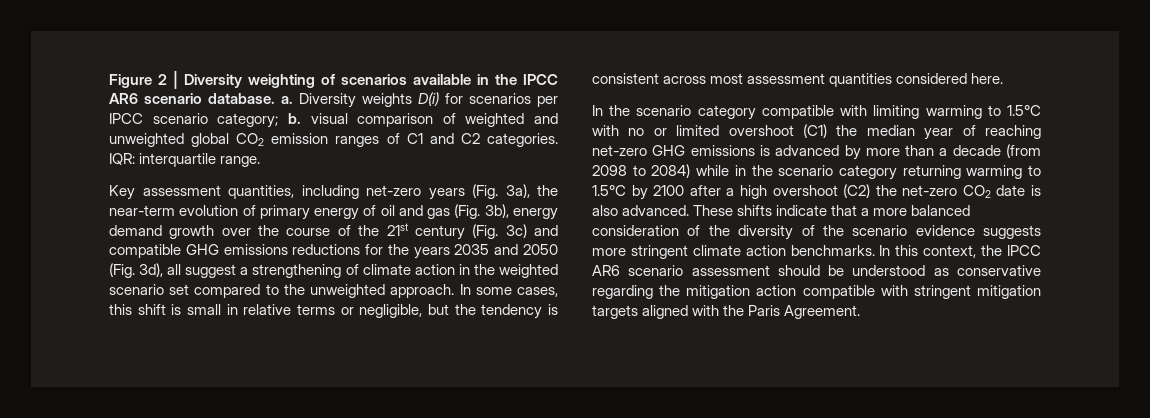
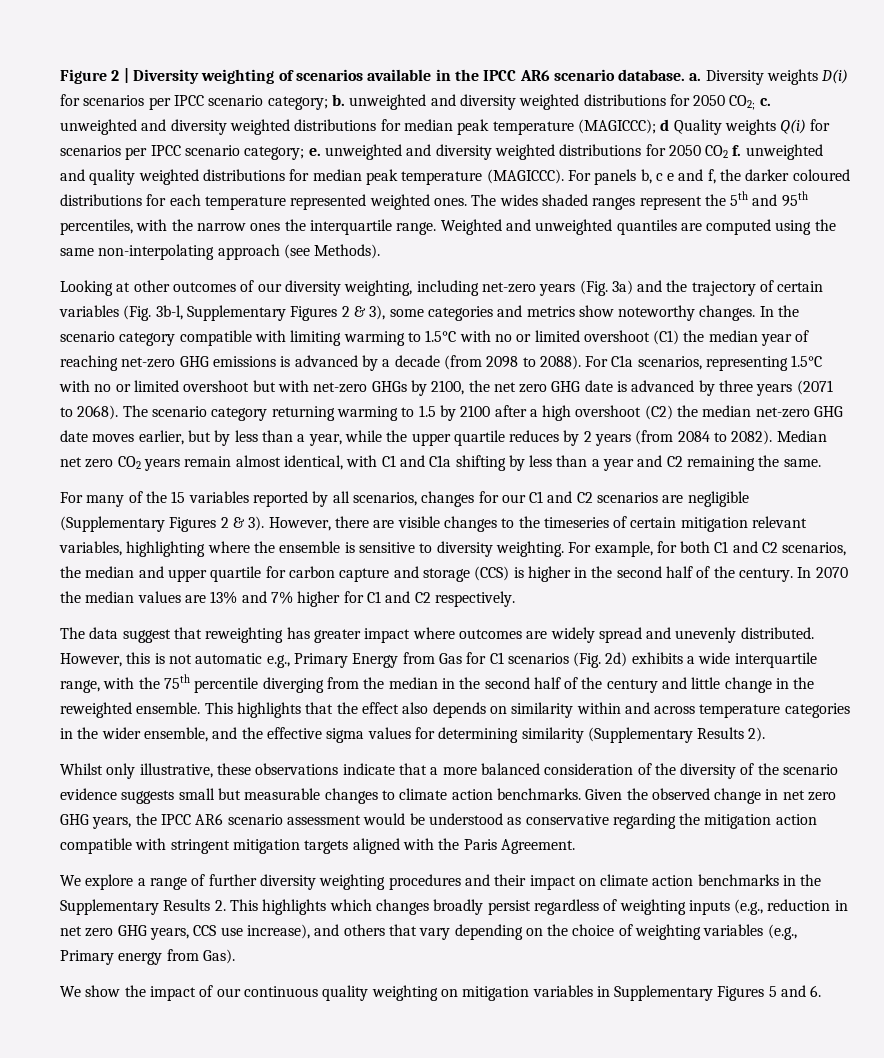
[310,113,558,127] [109,133,558,147] [109,153,261,167] [109,184,558,200] [109,204,558,220] [109,223,559,240] [109,244,558,259] [109,263,558,278] [109,284,558,298] [109,304,558,319] [592,73,1004,87] visual comparison of weighted and unweighted global CO2 emission ranges of C1 and C2 categories. IQR: interquartile range. // Key assessment quantities, including net-zero years (Fig. 3a), the near-term evolution of primary energy of oil and gas (Fig. 3b), energy demand growth over the course of the 21st century (Fig. 3c) and compatible GHG emissions reductions for the years 2035 and 2050 (Fig. 3d), all suggest a strengthening of climate action in the weighted scenario set compared to the unweighted approach. In some cases, this shift is small in relative terms or negligible, but the tendency is consistent across most assessment quantities considered here. // -> [349,94,771,110] [60,119,831,135] [60,144,823,160] [60,169,850,185] [60,191,808,210] [60,219,836,235] [60,244,381,260] [60,280,824,296] [59,305,756,321] unweighted and diversity weighted distributions for 2050 CO2; c. unweighted and diversity weighted distributions for median peak temperature (MAGICCC); d Quality weights Q(i) for scenarios per IPCC scenario category; e. unweighted and diversity weighted distributions for 2050 CO2 f. unweighted and quality weighted distributions for median peak temperature (MAGICCC). For panels b, c e and f, the darker coloured distributions for each temperature represented weighted ones. The wides shaded ranges represent the 5th and 95th percentiles, with the narrow ones the interquartile range. Weighted and unweighted quantiles are computed using the same non-interpolating approach (see Methods). // Looking at other outcomes of our diversity weighting, including net-zero years (Fig. 3a) and the trajectory of certain variables (Fig. 3b-l, Supplementary Figures 2 & 3), some categories and metrics show noteworthy changes.
[865,145,935,156] more than -> (378, 363) none
[651,164,773,178] 2084) while in the -> [539,355,823,371] [59,380,833,396] [60,405,148,420] 2088). For C1a scenarios, representing 1.5°C with no or limited overshoot but with net-zero GHGs by 2100, the net zero GHG date is advanced by three years (2071 to 2068). The
[592,185,626,196] 1.5°C -> [418,405,436,417] 1.5
[902,185,1041,198] [592,205,773,216] net-zero CO2 date is also advanced. These shifts -> [702,405,844,418] [60,430,827,446] [60,455,821,471] [60,491,749,507] [60,516,808,532] [59,541,847,557] [60,566,848,582] [60,591,515,607] [60,627,814,643] [60,652,817,668] [60,674,815,693] [60,702,850,718] [60,727,766,743] [60,763,339,779] median net-zero GHG date moves earlier, but by less than a year, while the upper quartile reduces by 2 years (from 2084 to 2082). Median net zero CO2 years remain almost identical, with C1 and C1a shifting by less than a year and C2 remaining the same. // For many of the 15 variables reported by all scenarios, changes for our C1 and C2 scenarios are negligible (Supplementary Figures 2 & 3). However, there are visible changes to the timeseries of certain mitigation relevant variables, highlighting where the ensemble is sensitive to diversity weighting. For example, for both C1 and C2 scenarios, the median and upper quartile for carbon capture and storage (CCS) is higher in the second half of the century. In 2070 the median values are 13% and 7% higher for C1 and C2 respectively. // The data suggest that reweighting has greater impact where outcomes are widely spread and unevenly distributed. However, this is not automatic e.g., Primary Energy from Gas for C1 scenarios (Fig. 2d) exhibits a wide interquartile range, with the 75th percentile diverging from the median in the second half of the century and little change in the reweighted ensemble. This highlights that the effect also depends on similarity within and across temperature categories in the wider ensemble, and the effective sigma values for determining similarity (Supplementary Results 2). // Whilst only illustrative, these observations
[592,245,977,259] more stringent climate action benchmarks. In this context, -> [178,788,837,804] [60,814,132,829] small but measurable changes to climate action benchmarks. Given the observed change in net zero GHG years,
[777,265,820,276] should -> [363,813,406,825] would
(861, 312) none -> [60,874,822,890] [60,899,848,915] [60,924,797,940] [60,949,235,965] [60,985,822,1001] // We explore a range of further diversity weighting procedures and their impact on climate action benchmarks in the Supplementary Results 2. This highlights which changes broadly persist regardless of weighting inputs (e.g., reduction in net zero GHG years, CCS use increase), and others that vary depending on the choice of weighting variables (e.g., Primary energy from Gas). // We show the impact of our continuous quality weighting on mitigation variables in Supplementary Figures 5 and 6.

